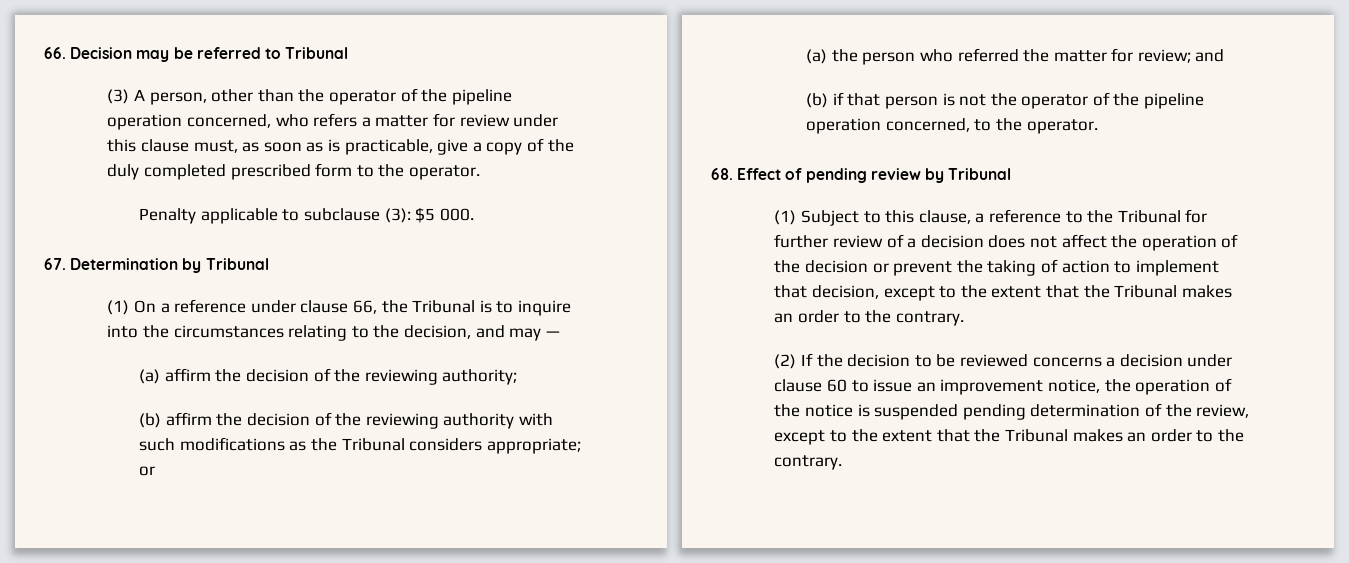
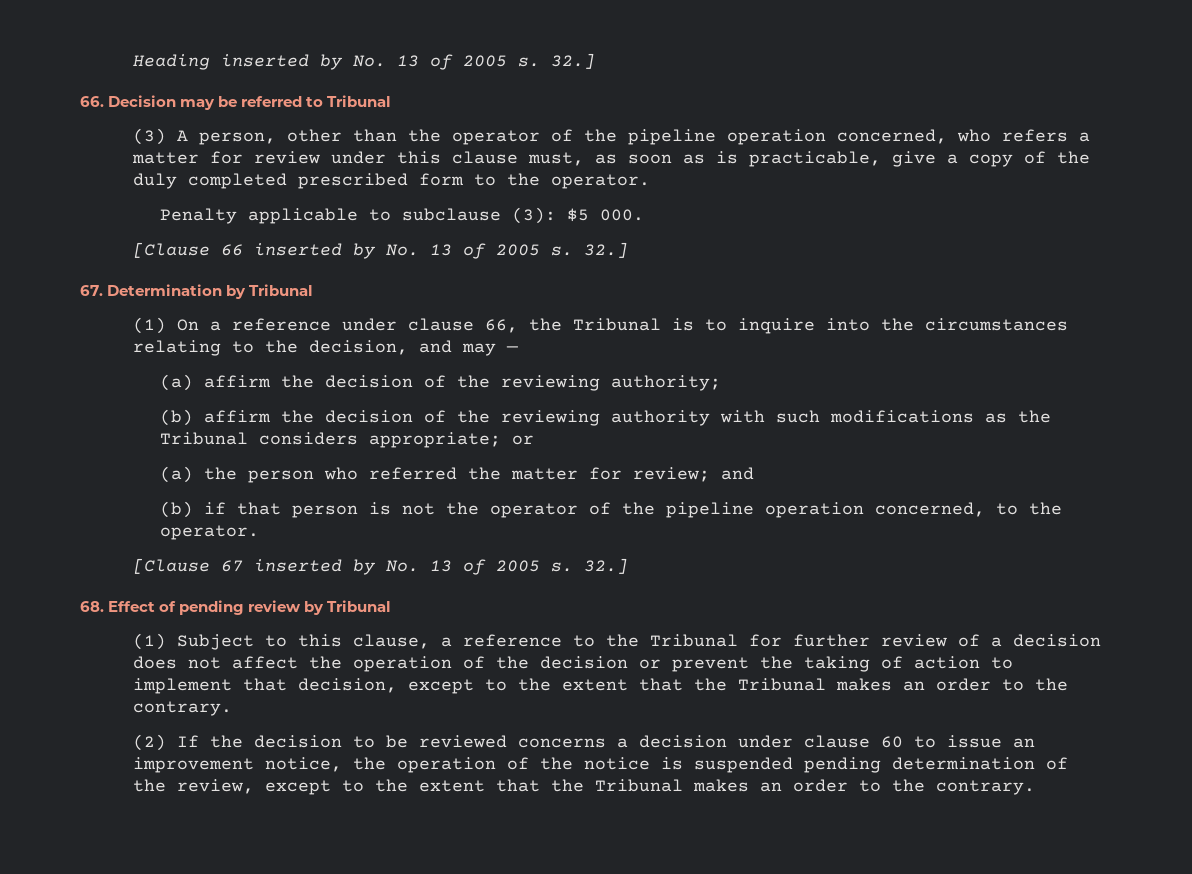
(44, 53) none -> [133,53,596,70] Heading inserted by No. 13 of 2005 s. 32.] //
(474, 214) none -> [133,242,629,259] // [Clause 66 inserted by No. 13 of 2005 s. 32.]
(1098, 126) none -> [133,558,629,575] // [Clause 67 inserted by No. 13 of 2005 s. 32.]

